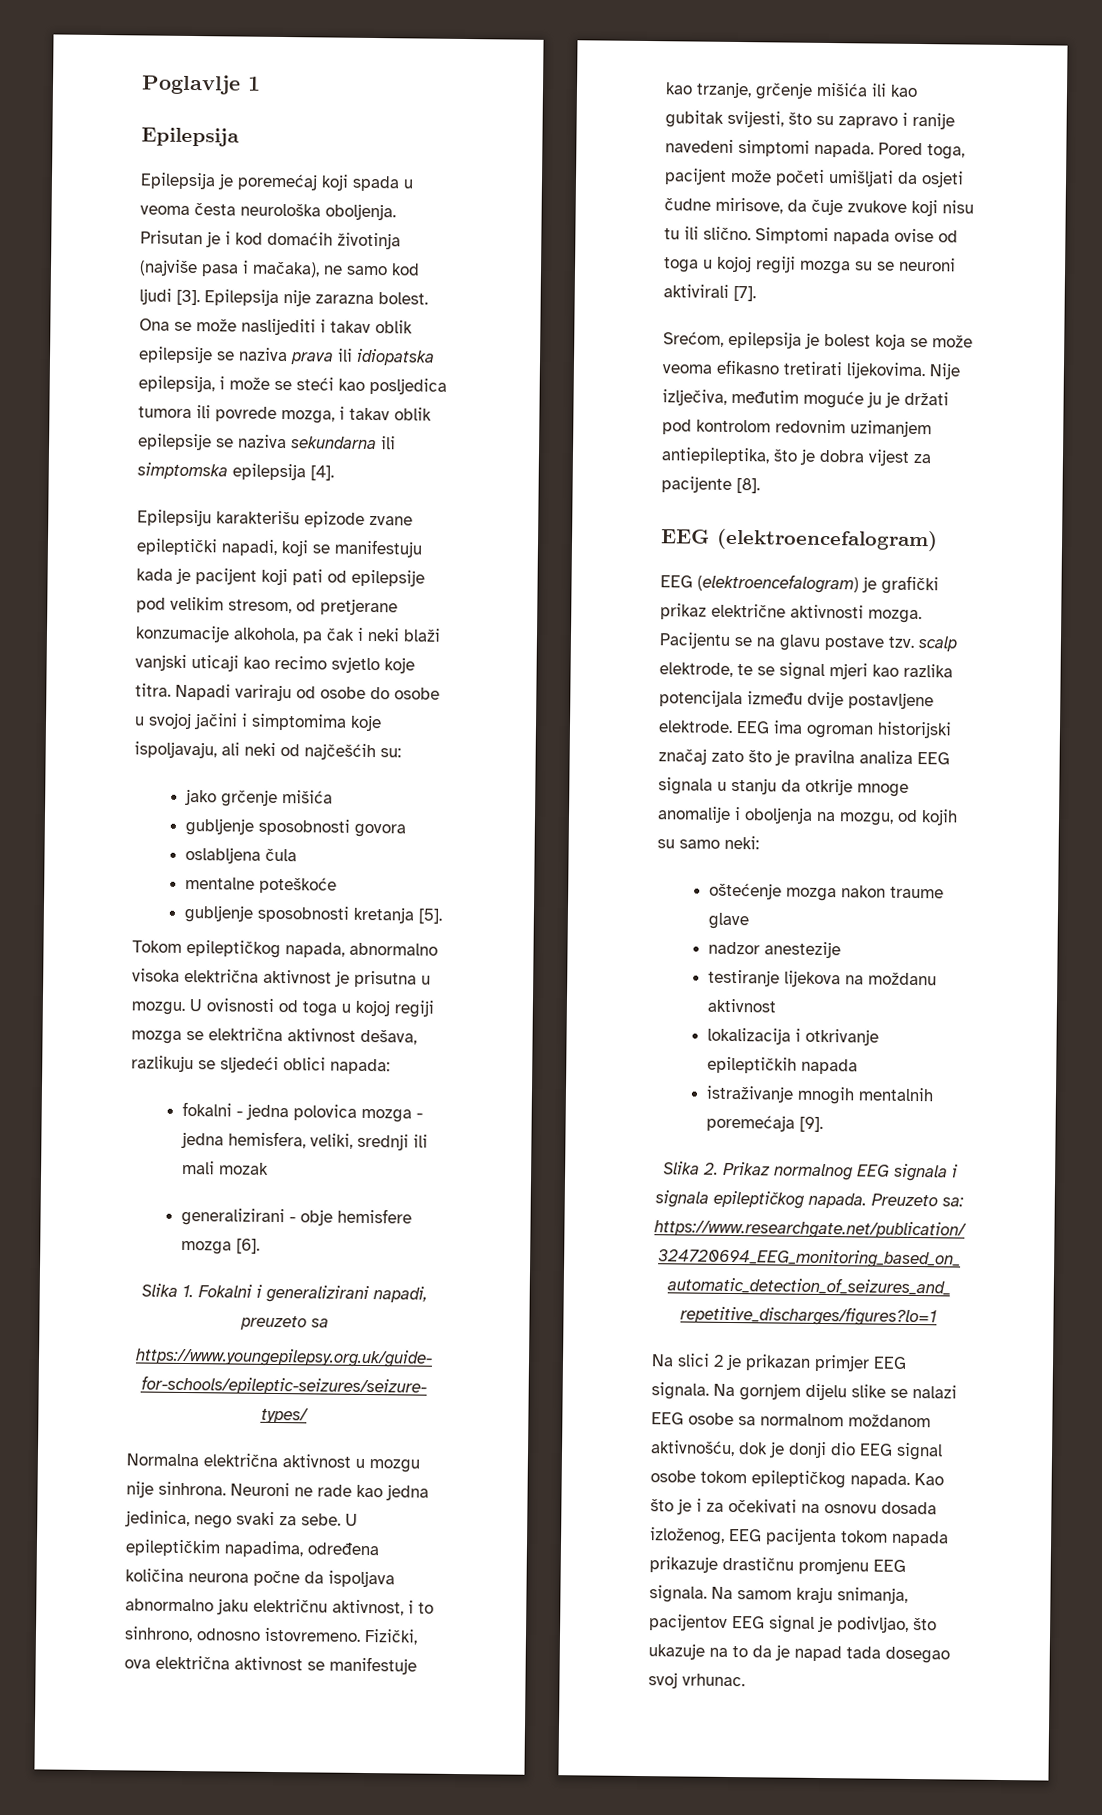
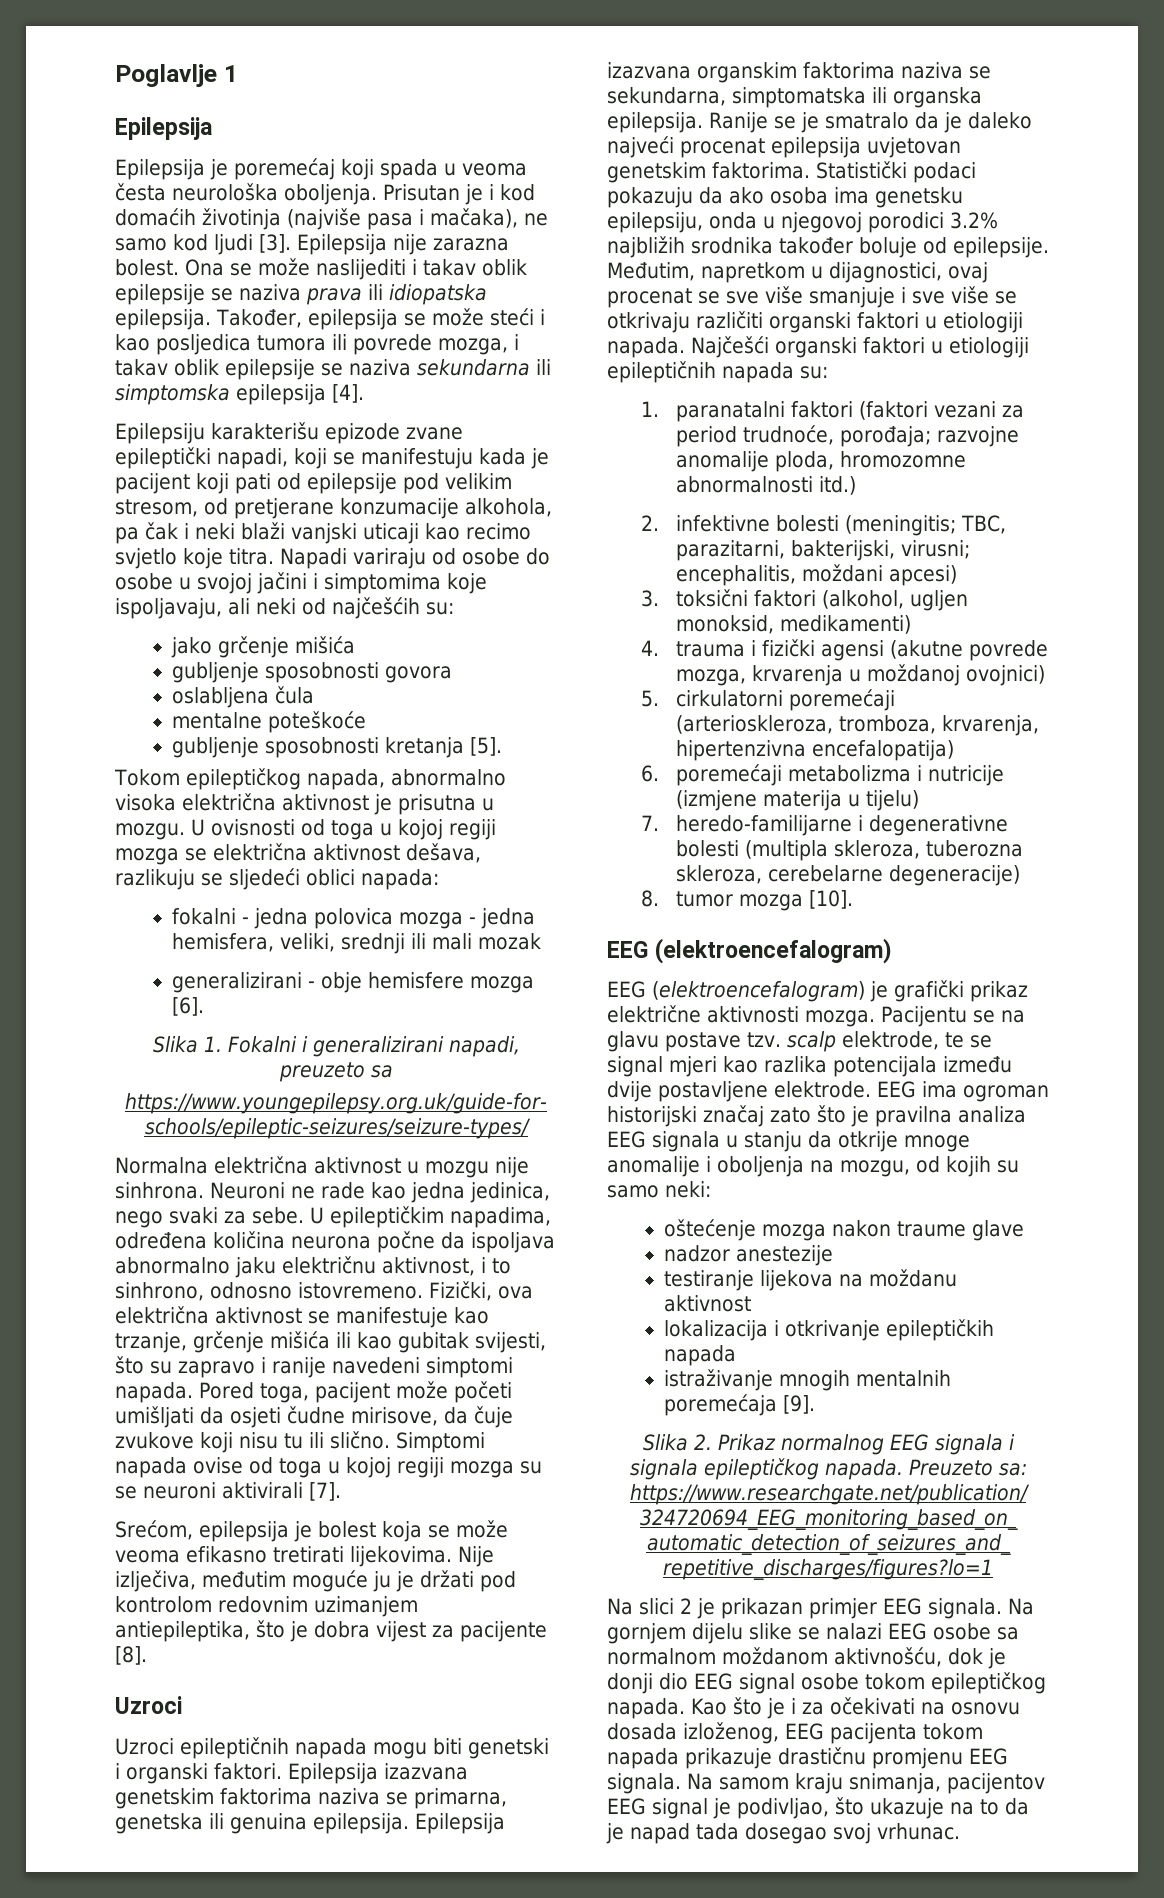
[138,375,334,393] epilepsija, i može se steći -> [115,308,545,330] epilepsija. Također, epilepsija se može steći i
(760, 486) none -> [115,1696,182,1714] [115,1737,549,1759] [115,1763,468,1784] [115,1788,507,1809] [115,1813,505,1834] [607,62,991,83] [607,87,982,108] [607,112,1032,133] [607,136,961,158] [607,161,976,183] [607,187,963,208] [607,212,998,233] [607,236,1049,258] [607,262,988,283] [607,286,1017,308] [607,311,1023,333] [607,336,1029,358] [607,361,828,383] [641,401,1024,422] [675,425,1019,447] [675,451,966,472] [675,476,856,495] [641,515,1006,536] [675,540,970,561] [675,564,957,586] [641,589,968,611] [675,615,911,634] [641,639,1048,661] [675,664,1045,686] [641,689,895,711] [675,715,1039,736] [675,740,954,761] [641,764,1004,786] [675,790,919,811] [641,815,1008,836] [675,840,1023,861] [675,865,1020,886] [641,890,853,911] // Uzroci // Uzroci epileptičnih napada mogu biti genetski i organski faktori. Epilepsija izazvana genetskim faktorima naziva se primarna, genetska ili genuina epilepsija. Epilepsija izazvana organskim faktorima naziva se sekundarna, simptomatska ili organska epilepsija. Ranije se je smatralo da je daleko najveći procenat epilepsija uvjetovan genetskim faktorima. Statistički podaci pokazuju da ako osoba ima genetsku epilepsiju, onda u njegovoj porodici 3.2% najbližih srodnika također boluje od epilepsije. Međutim, napretkom u dijagnostici, ovaj procenat se sve više smanjuje i sve više se otkrivaju različiti organski faktori u etiologiji napada. Najčešći organski faktori u etiologiji epileptičnih napada su: // 1. paranatalni faktori (faktori vezani za period trudnoće, porođaja; razvojne anomalije ploda, hromozomne abnormalnosti itd.) // 2. infektivne bolesti (meningitis; TBC, parazitarni, bakterijski, virusni; encephalitis, moždani apcesi) // 3. toksični faktori (alkohol, ugljen monoksid, medikamenti) // 4. trauma i fizički agensi (akutne povrede mozga, krvarenja u moždanoj ovojnici) // 5. cirkulatorni poremećaji (arterioskleroza, tromboza, krvarenja, hipertenzivna encefalopatija) // 6. poremećaji metabolizma i nutricije (izmjene materija u tijelu) // 7. heredo-familijarne i degenerativne bolesti (multipla skleroza, tuberozna skleroza, cerebelarne degeneracije) // 8. tumor mozga [10].

